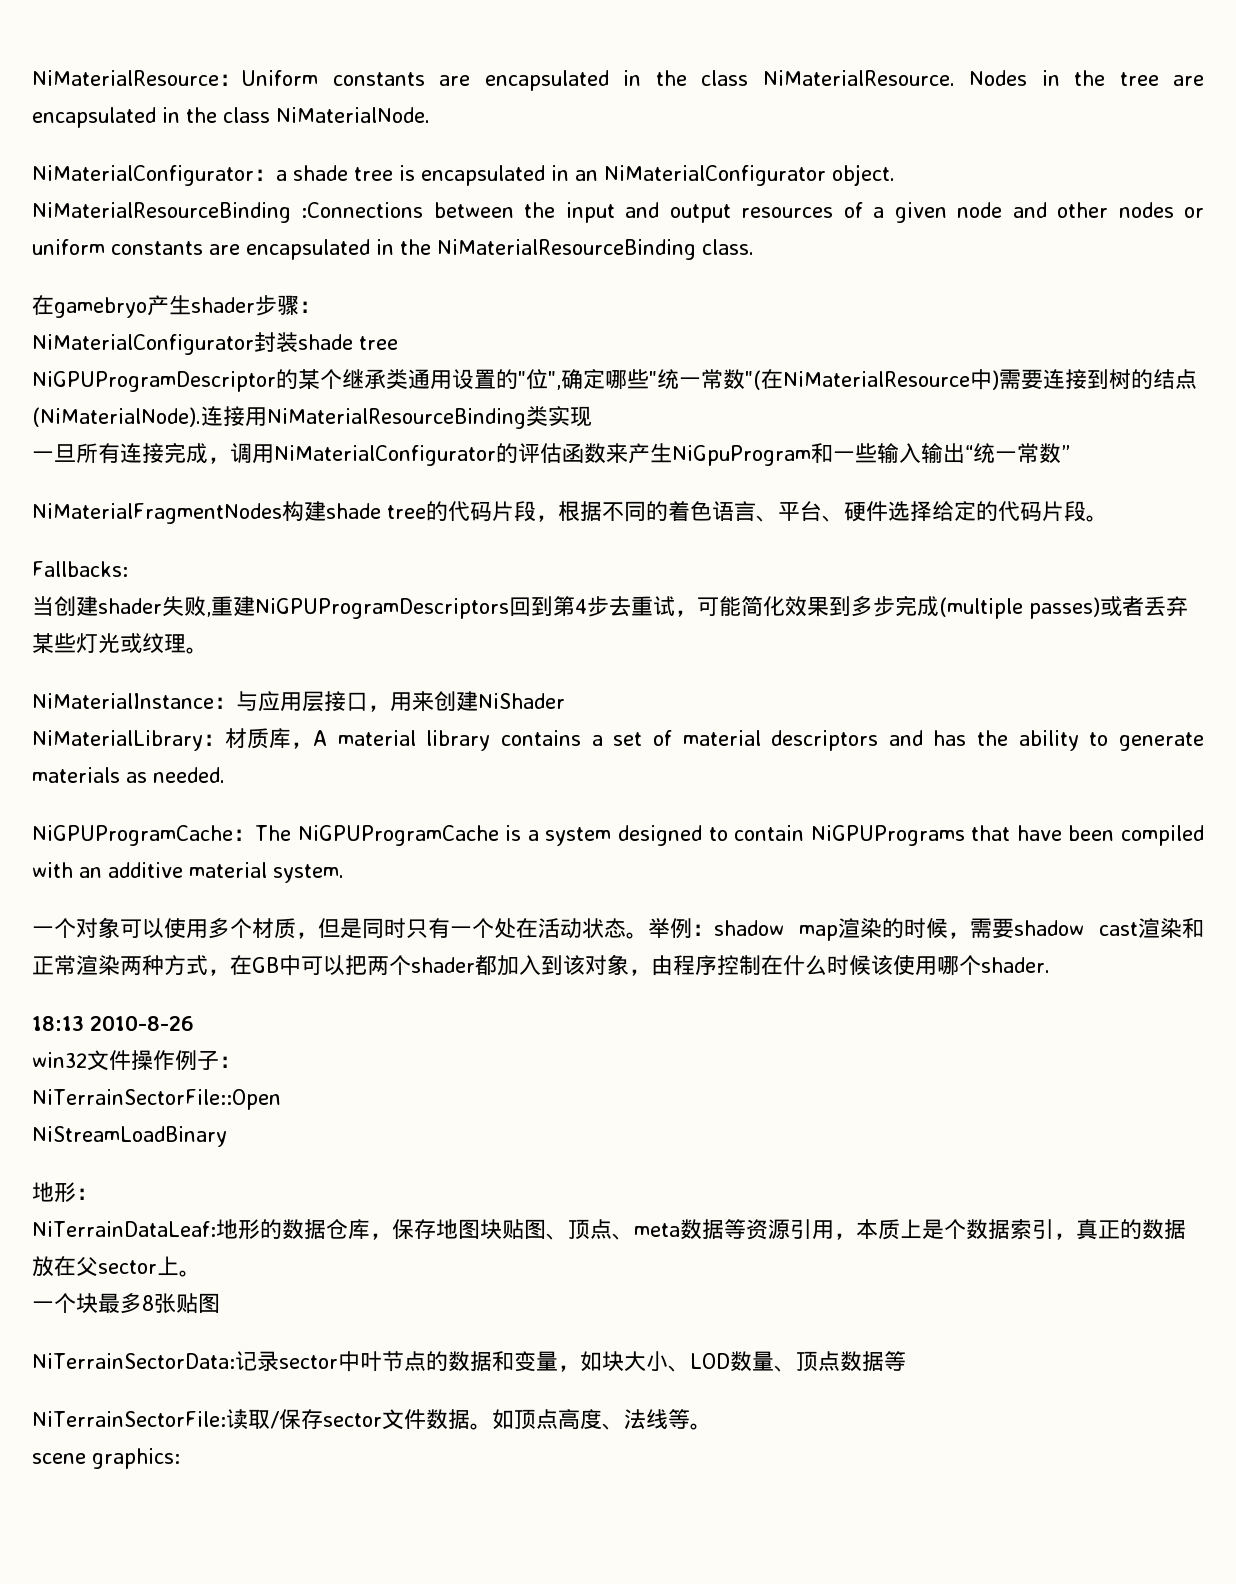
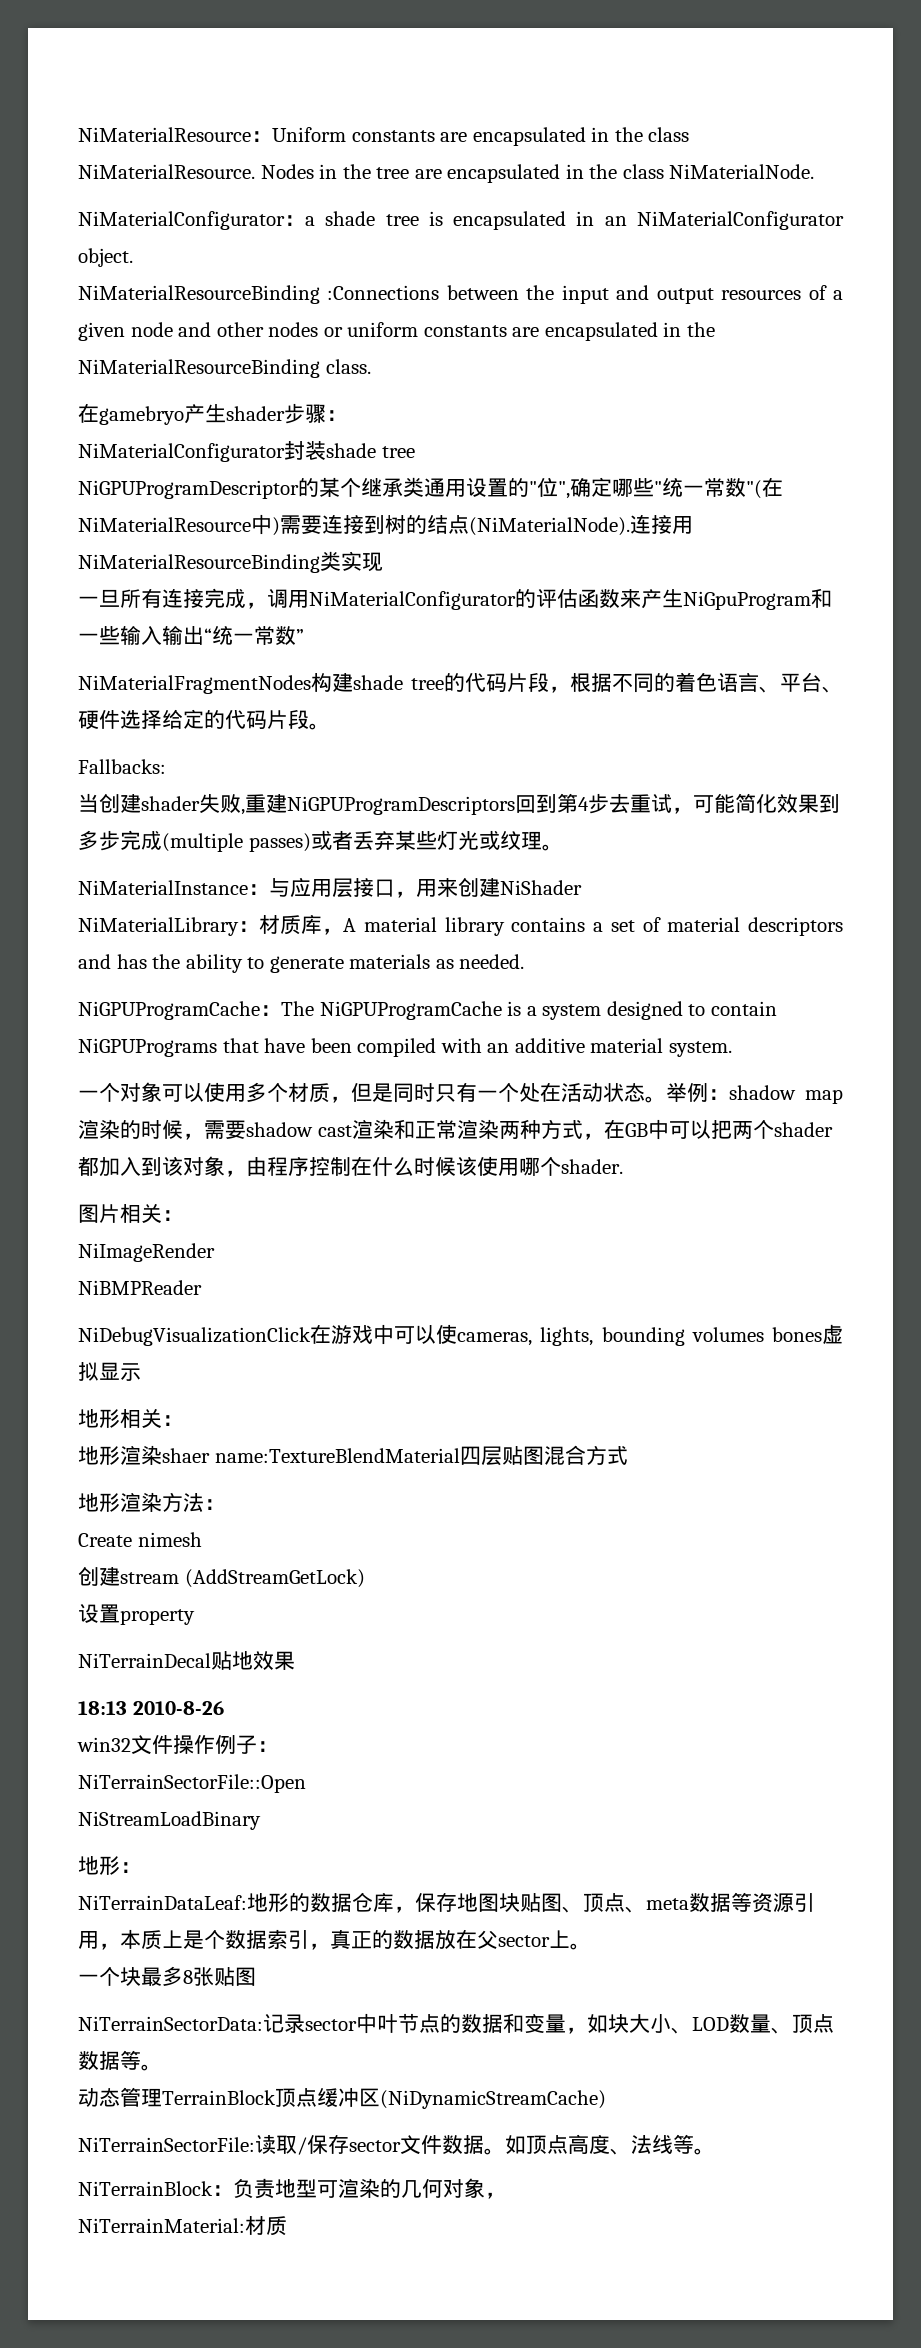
(1050, 965) none -> [78,1203,183,1223] [78,1243,215,1262] [78,1280,202,1295] [78,1324,843,1346] [78,1362,141,1381] [78,1408,183,1428] [78,1445,628,1466] [78,1492,225,1512] [78,1532,202,1547] [78,1566,365,1588] [78,1604,195,1625] [78,1651,295,1670] // 图片相关： // NiImageRender // NiBMPReader // NiDebugVisualizationClick在游戏中可以使cameras, lights, bounding volumes bones虚拟显示 // 地形相关： // 地形渲染shaer name:TextureBlendMaterial四层贴图混合方式 // 地形渲染方法： // Create nimesh // 创建stream (AddStreamGetLock) // 设置property // NiTerrainDecal贴地效果
(906, 1361) none -> [141,2064,162,2071] [78,2087,606,2109] 。 // 动态管理TerrainBlock顶点缓冲区(NiDynamicStreamCache)
[32,1448,180,1469] scene graphics: -> [78,2178,506,2199] [78,2216,287,2236] NiTerrainBlock：负责地型可渲染的几何对象， // NiTerrainMaterial:材质

